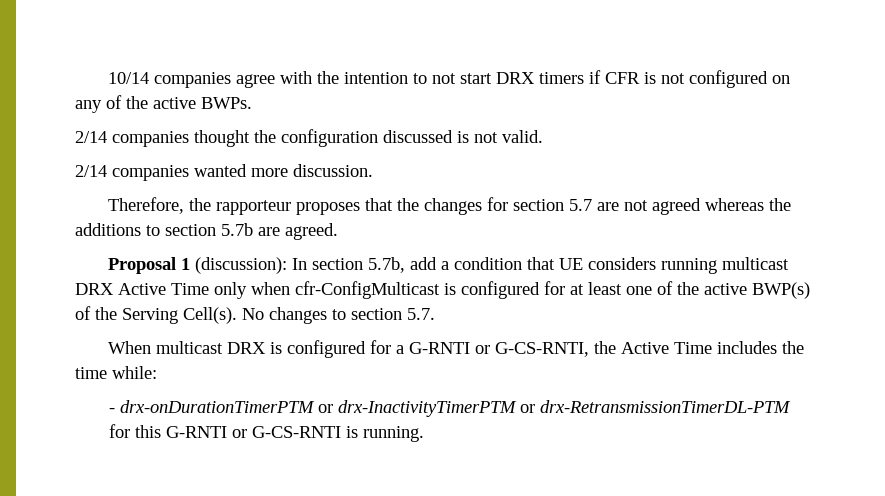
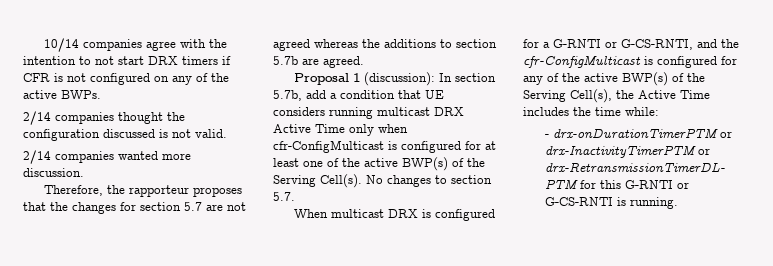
(589, 349) none -> [697,39,739,48] [523,55,737,68] [523,72,705,86] [523,89,612,103] and the cfr-ConfigMulticast is configured for any of the active BWP(s) of the Serving Cell(s),

